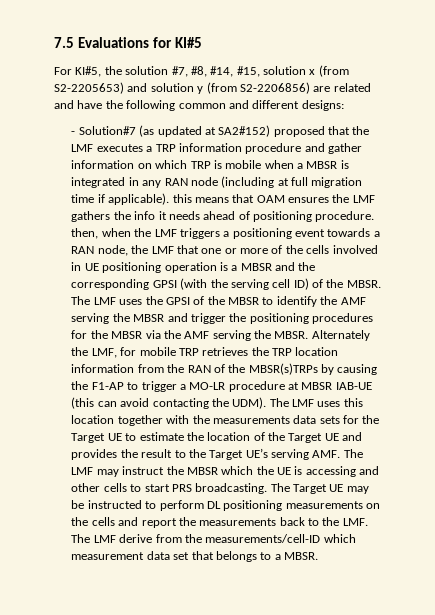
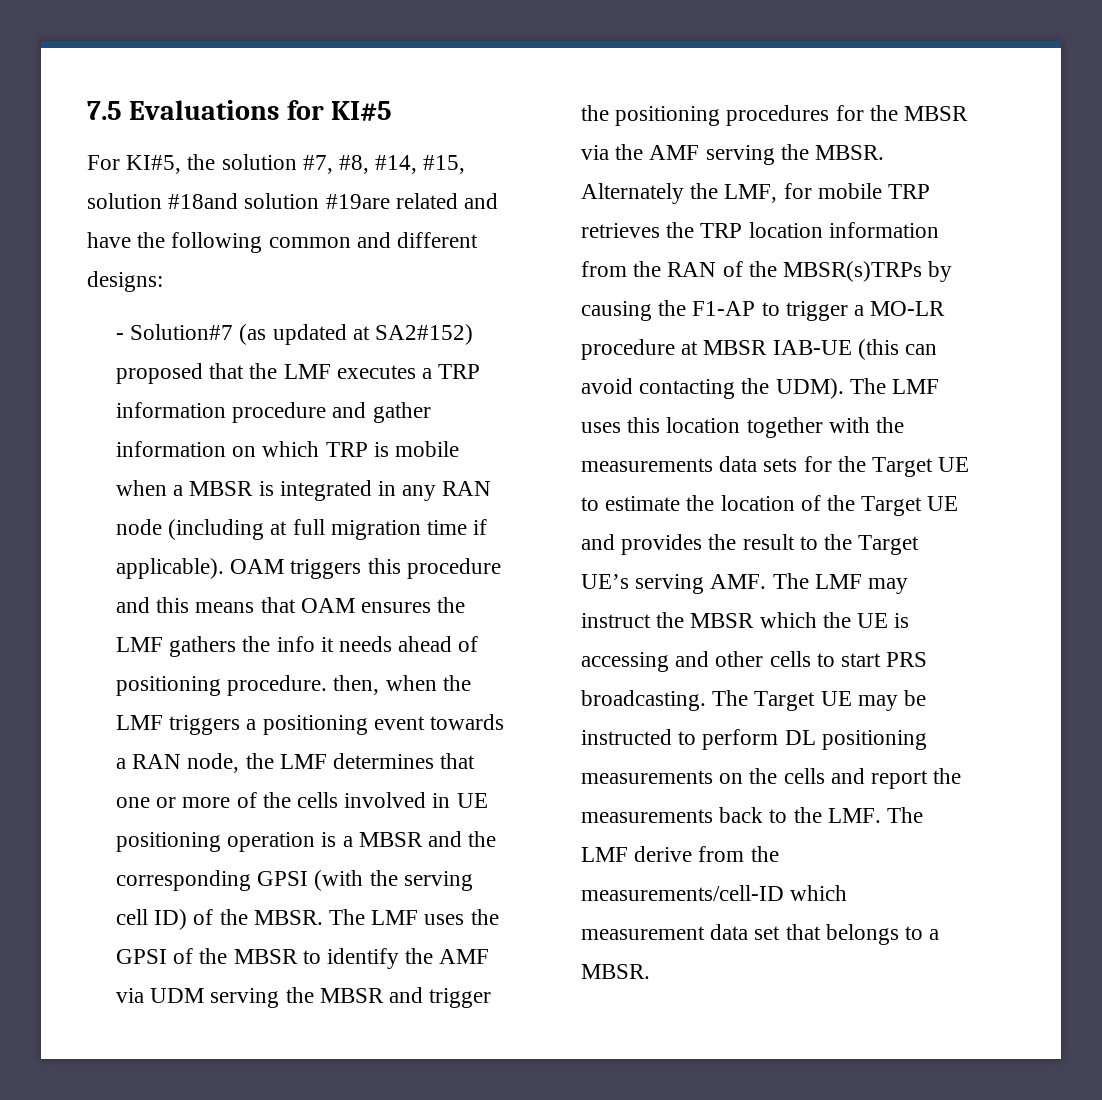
[309,65,349,77] [54,82,331,94] x (from S2-2205653) and solution y (from S2-2206856) are -> [168,193,390,209] #18and solution #19are
(170, 199) none -> [230,558,501,579] [115,597,150,613] OAM triggers this procedure and
(174, 250) none -> [332,753,434,769] determines
(366, 301) none -> [115,988,205,1003] via UDM

